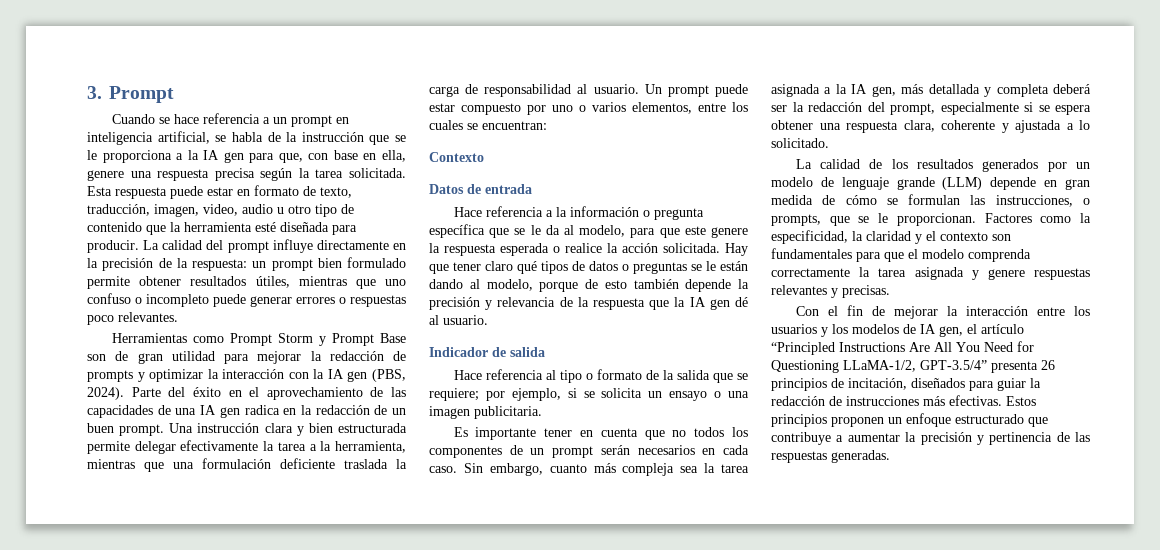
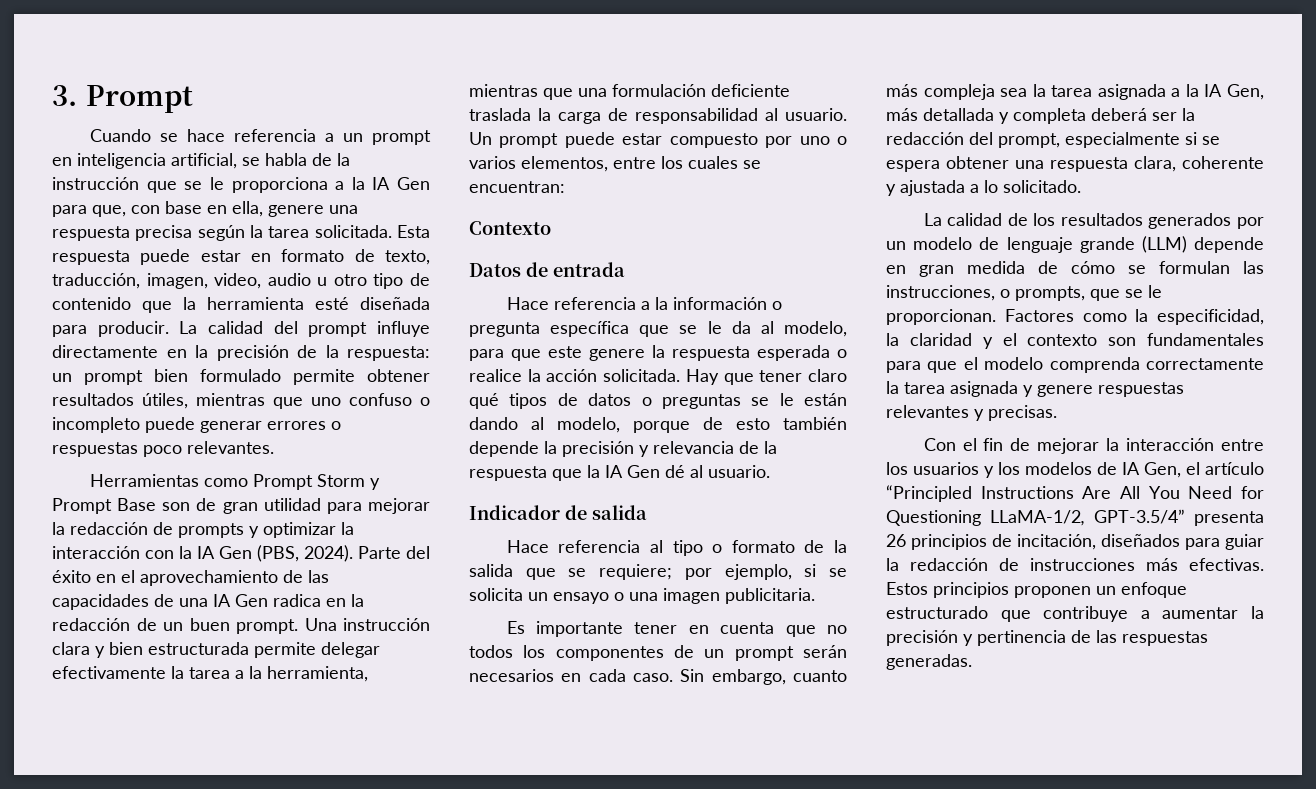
[223,152,244,163] gen -> [397,177,430,190] Gen
[347,371,368,382] gen -> [219,546,252,559] Gen
[219,407,240,418] gen -> [235,594,268,607] Gen
[709,299,730,310] gen -> [627,465,660,478] Gen
[871,86,896,97] gen, -> [1227,84,1264,100] Gen,
[939,326,963,337] gen, -> [1144,462,1181,478] Gen,

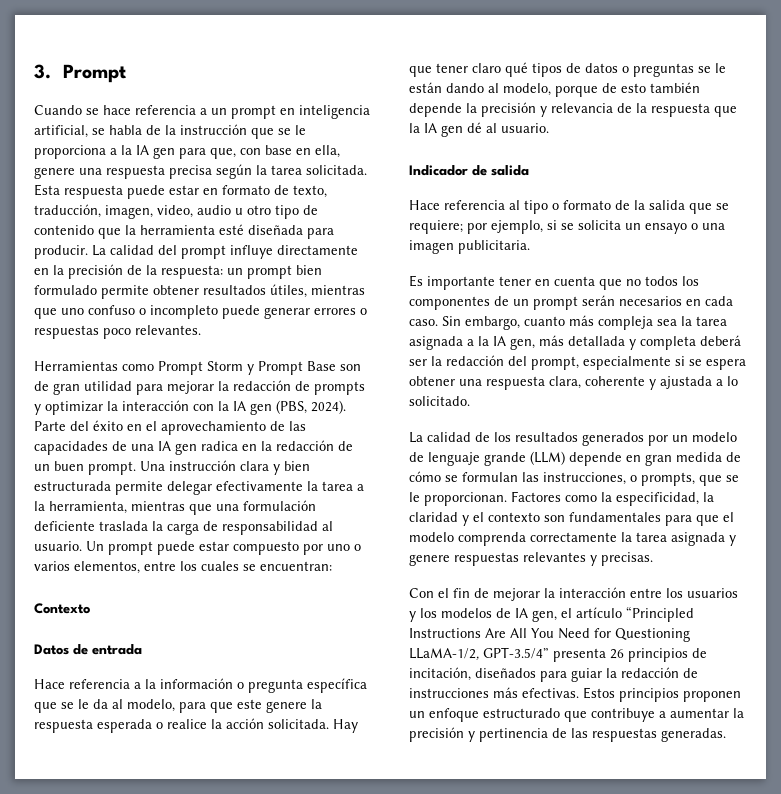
[397,177,430,190] Gen -> [153,147,175,159] gen
[219,546,252,559] Gen -> [250,403,272,415] gen
[235,594,268,607] Gen -> [175,443,197,455] gen
[627,465,660,478] Gen -> [441,125,463,137] gen
[1227,84,1264,100] Gen, -> [510,338,535,350] gen,
[1144,462,1181,478] Gen, -> [532,610,557,622] gen,

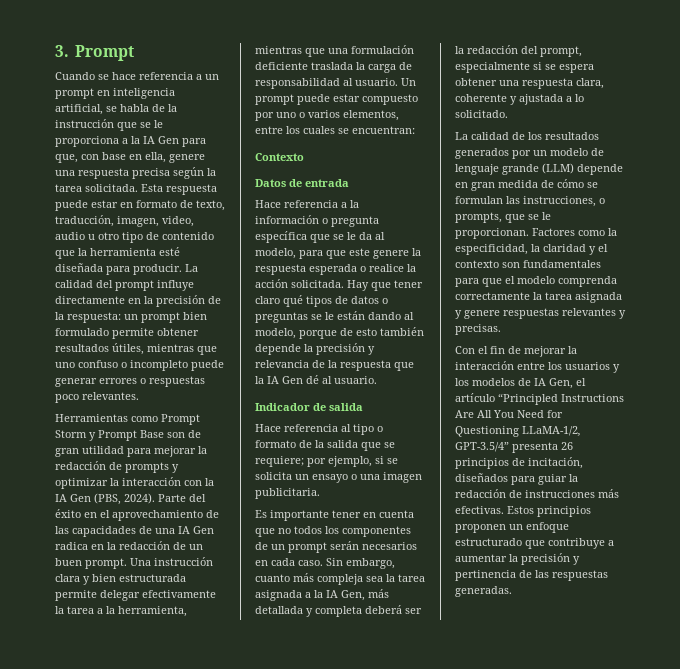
[153,147,175,159] gen -> [158,136,179,144] Gen
[250,403,272,415] gen -> [70,494,91,502] Gen
[175,443,197,455] gen -> [193,526,214,534] Gen
[441,125,463,137] gen -> [282,376,303,384] Gen
[510,338,535,350] gen, -> [341,590,365,601] Gen,
[532,610,557,622] gen, -> [549,378,573,389] Gen,

